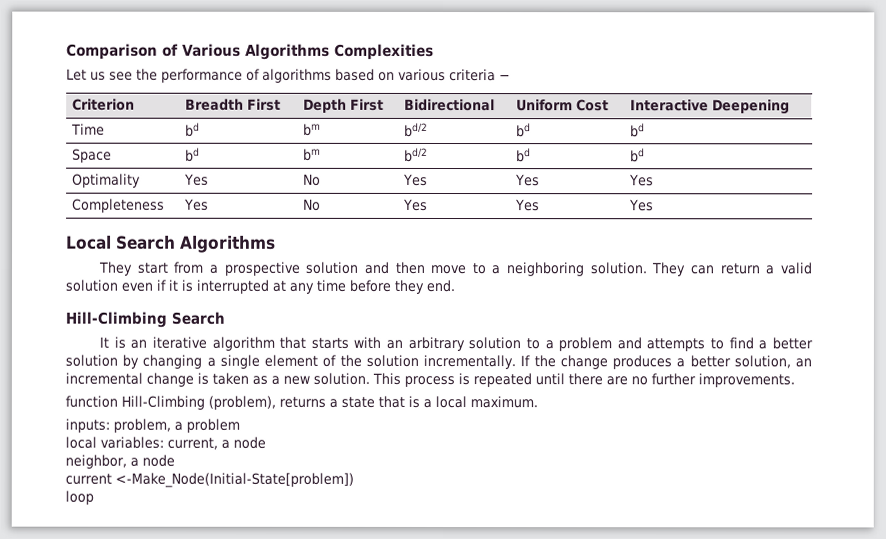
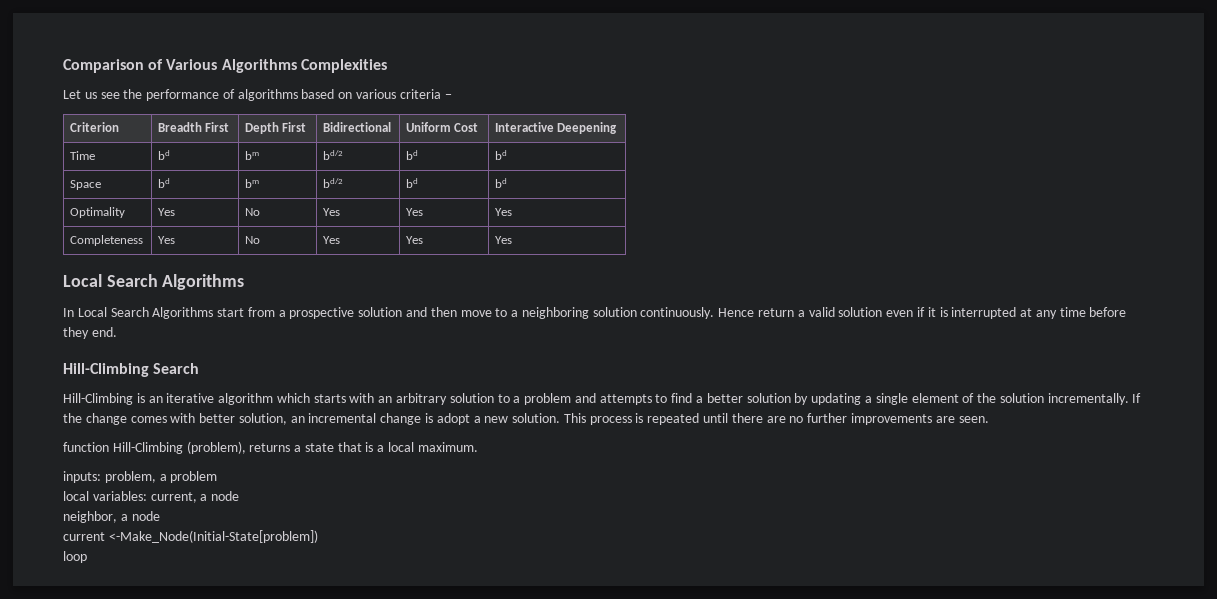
[97,261,133,276] They -> [63,307,214,319] In Local Search Algorithms
[589,262,716,277] solution. They can -> [592,307,755,319] solution continuously. Hence
[98,336,109,348] It -> [63,393,133,405] Hill-Climbing
[279,336,307,349] that -> [276,393,310,403] which
[142,354,203,369] changing -> [811,393,862,405] updating
[612,355,686,370] produces a -> [130,413,196,423] comes with
[212,372,268,385] taken as -> [436,413,470,425] adopt
[698,373,795,388] improvements. -> [850,413,989,425] improvements are seen.

